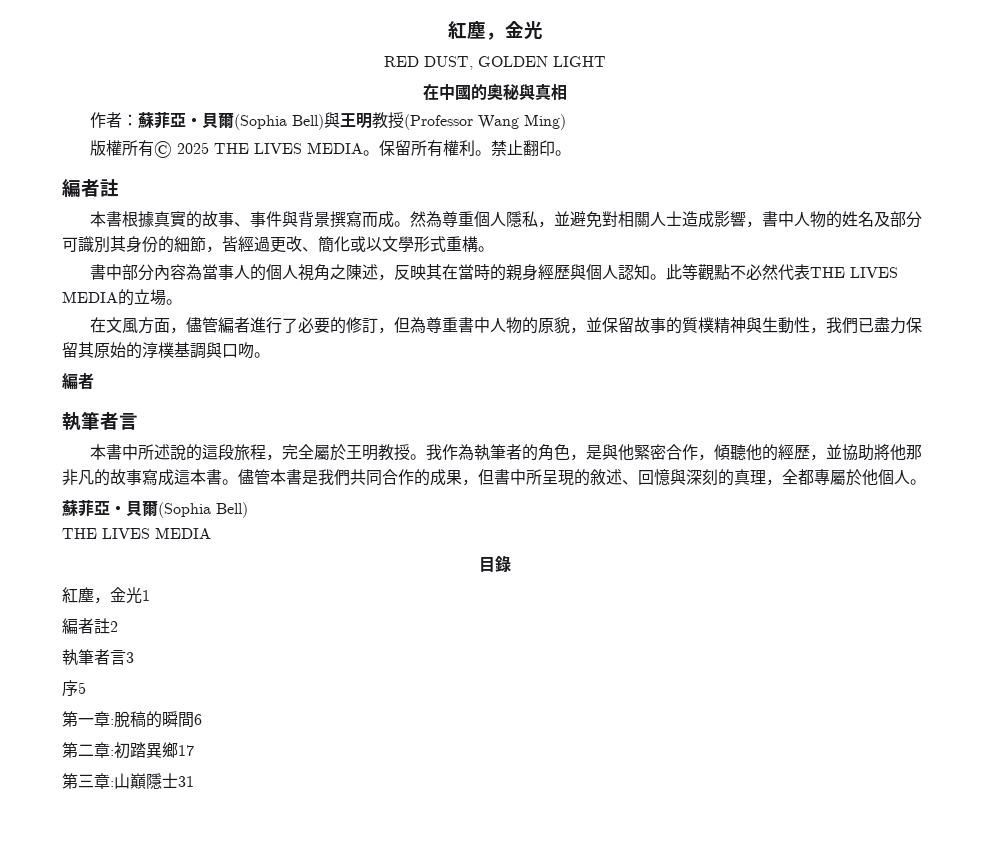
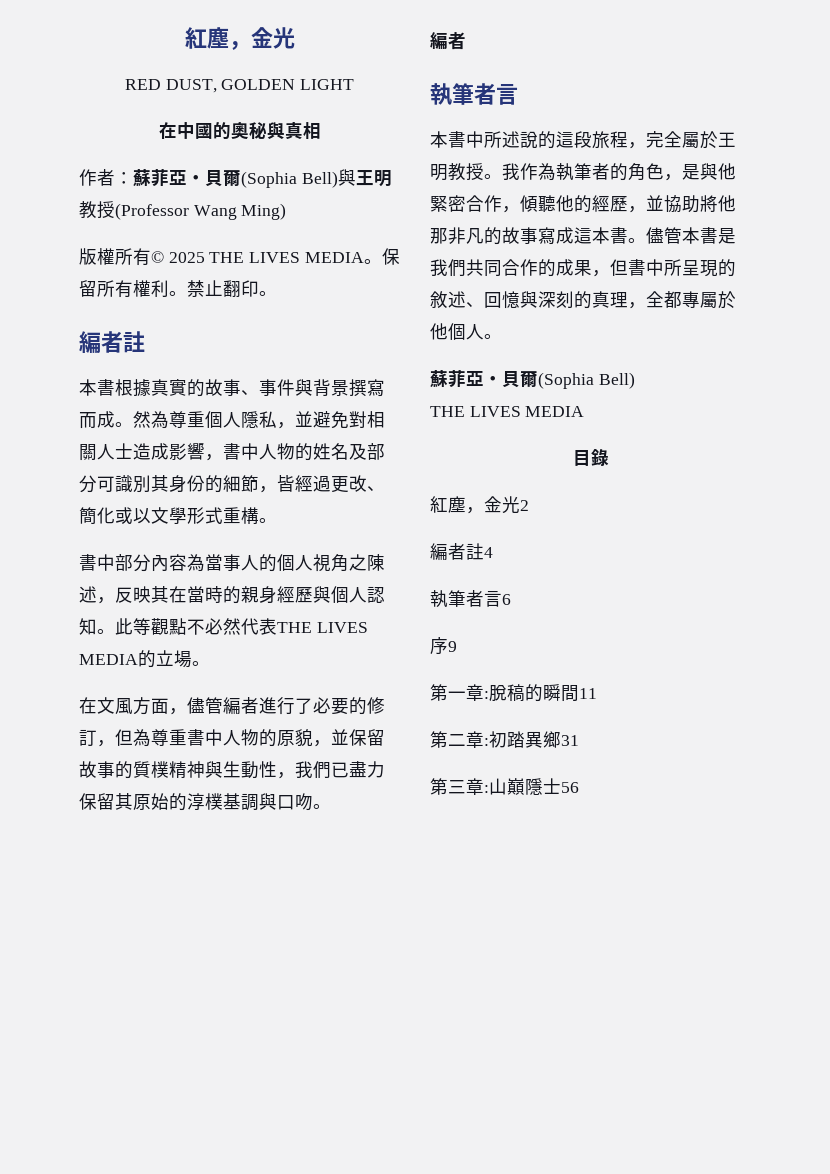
[142,590,150,601] [62,618,118,634] [62,649,134,666] 1 // 編者註2 // 執筆者言3 -> [520,500,529,511] [430,543,493,561] [430,590,511,608] 2 // 編者註4 // 執筆者言6
[78,682,86,694] 5 -> [448,641,457,652] 9
[194,714,202,725] 6 -> [579,688,597,699] 11
[178,745,194,756] 17 -> [561,735,579,746] 31
[178,776,194,787] 31 -> [561,782,579,793] 56

